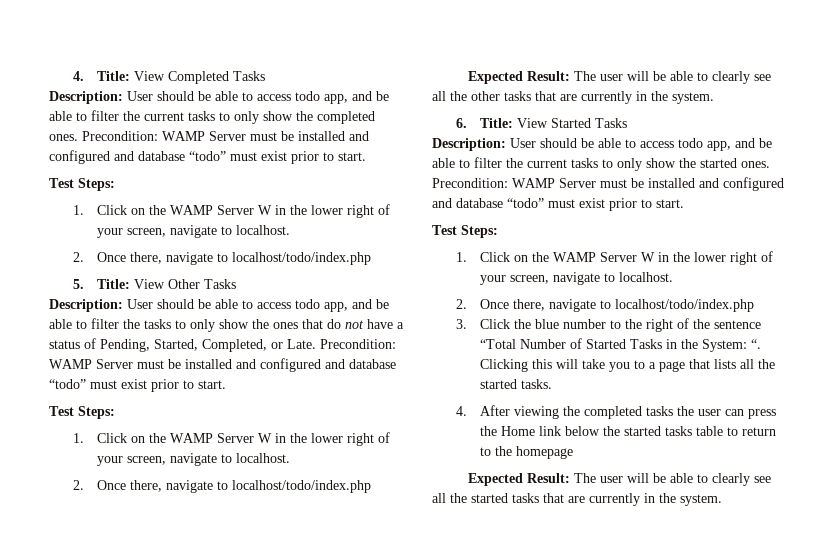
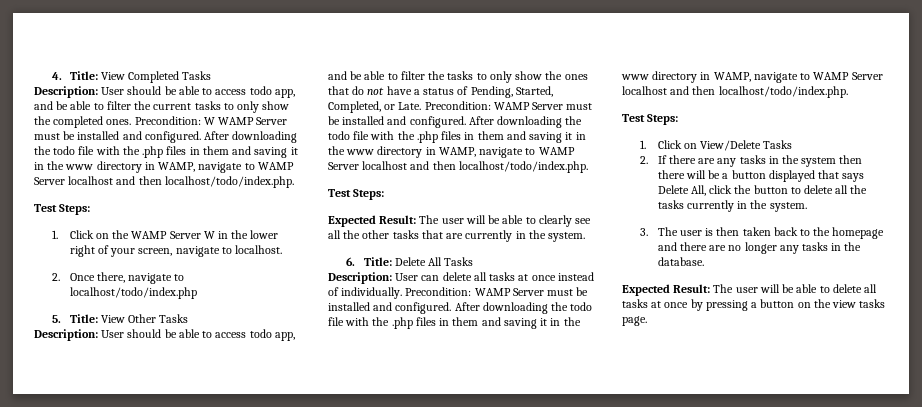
[162,131,369,141] [49,150,366,164] WAMP Server must be installed and configured and database “todo” must exist prior to start. -> [203,117,288,125] [34,131,298,143] [34,146,298,158] [34,161,294,173] [34,176,294,188] W WAMP Server must be installed and configured. After downloading the todo file with the .php files in them and saving it in the www directory in WAMP, navigate to WAMP Server localhost and then localhost/todo/index.php.
[260,358,396,372] [49,379,226,392] [49,406,115,419] [73,432,391,446] [97,453,291,466] [73,480,372,493] configured and database “todo” must exist prior to start. // Test Steps: // 1. Click on the WAMP Server W in the lower right of your screen, navigate to localhost. // 2. Once there, navigate to localhost/todo/index.php -> [409,116,583,128] [328,131,586,143] [328,146,575,158] [328,161,588,173] [328,189,385,200] configured. After downloading the todo file with the .php files in them and saving it in the www directory in WAMP, navigate to WAMP Server localhost and then localhost/todo/index.php. // Test Steps:
[517,118,628,128] [432,138,772,151] [432,157,770,171] [432,177,784,191] [432,198,684,211] [432,225,498,238] [456,251,774,265] [480,272,674,285] [456,299,755,312] [456,318,762,332] [480,338,762,352] [480,359,776,372] [480,379,553,389] [456,405,777,419] [480,426,777,436] [480,446,574,459] [467,473,771,486] [432,493,722,506] View Started Tasks // Description: User should be able to access todo app, and be able to filter the current tasks to only show the started ones. Precondition: WAMP Server must be installed and configured and database “todo” must exist prior to start. // Test Steps: // 1. Click on the WAMP Server W in the lower right of your screen, navigate to localhost. // 2. Once there, navigate to localhost/todo/index.php // 3. Click the blue number to the right of the sentence “Total Number of Started Tasks in the System: “. Clicking this will take you to a page that lists all the started tasks. // 4. After viewing the completed tasks the user can press the Home link below the started tasks table to return to the homepage // Expected Result: The user will be able to clearly see all the started tasks that are currently in the system. -> [394,257,474,266] [328,272,594,284] [328,287,589,299] [328,302,593,314] [328,317,581,329] [621,71,883,83] [622,86,848,98] [622,114,679,125] [639,140,793,151] [639,155,863,167] [657,170,865,182] [657,185,868,196] [657,200,807,212] [639,227,885,239] [657,242,862,254] [657,257,704,266] [622,284,878,296] [622,299,886,311] [622,316,647,326] Delete All Tasks // Description: User can delete all tasks at once instead of individually. Precondition: WAMP Server must be installed and configured. After downloading the todo file with the .php files in them and saving it in the www directory in WAMP, navigate to WAMP Server localhost and then localhost/todo/index.php. // Test Steps: // 1. Click on View/Delete Tasks // 2. If there are any tasks in the system then there will be a button displayed that says Delete All, click the button to delete all the tasks currently in the system. // 3. The user is then taken back to the homepage and there are no longer any tasks in the database. // Expected Result: The user will be able to delete all tasks at once by pressing a button on the view tasks page.

